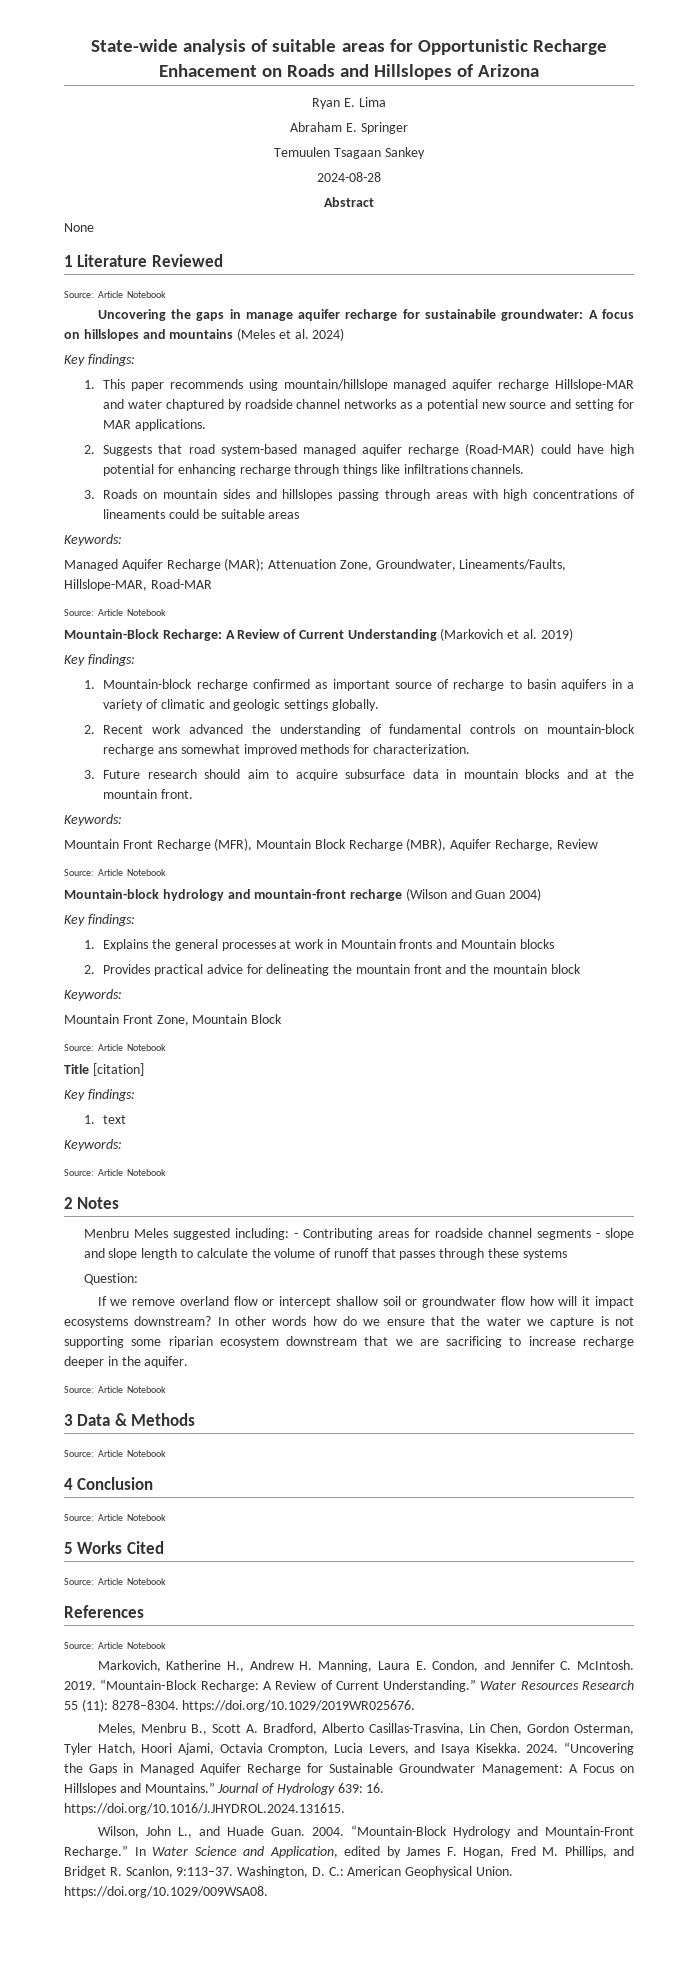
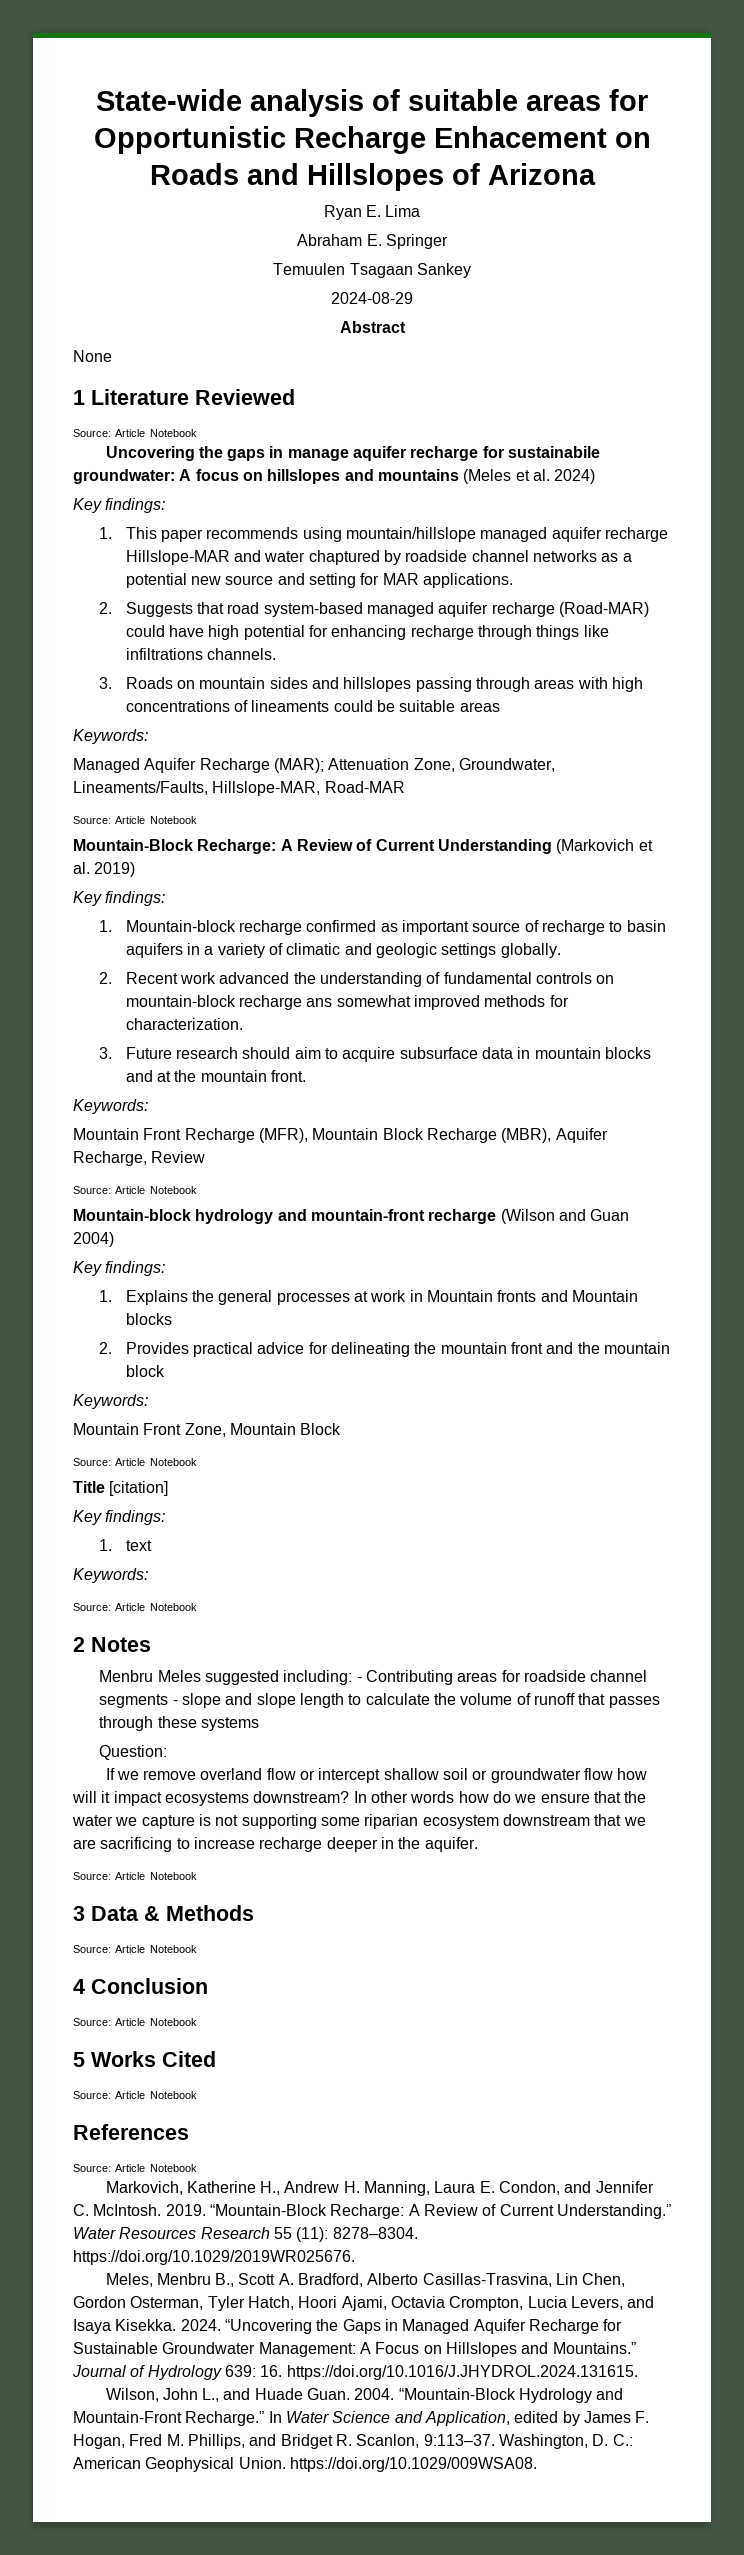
[317,172,381,182] 2024-08-28 -> [331,292,413,304] 2024-08-29

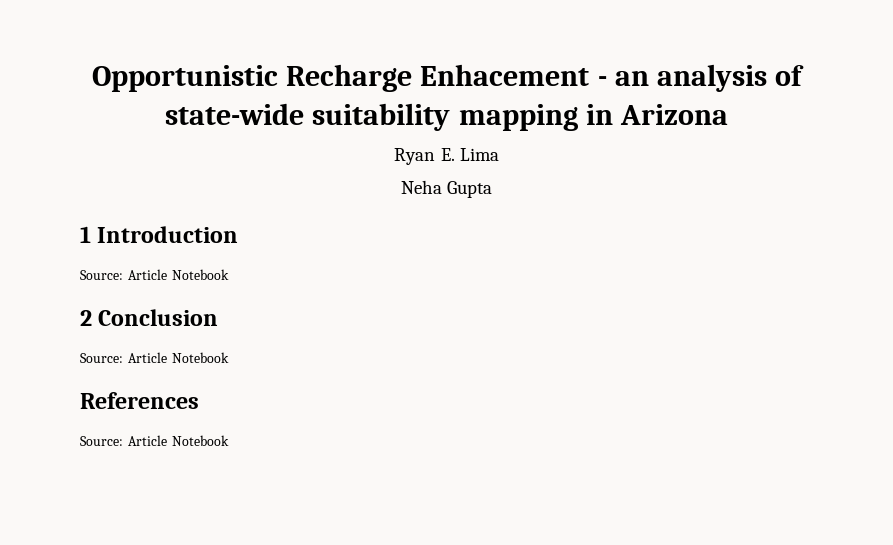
[96,89,648,117] [93,126,651,154] [149,163,596,191] [323,205,421,220] [297,234,448,249] [273,263,471,278] [331,292,413,304] [339,321,406,333] [73,350,112,362] [73,389,295,405] [73,429,197,437] [105,446,601,461] [73,469,596,484] [73,498,166,513] [99,527,669,542] [125,550,632,565] [125,573,514,588] [99,602,650,617] [125,625,609,640] [125,648,277,660] [99,677,643,692] [125,700,500,712] [73,729,148,744] [73,758,555,773] [73,781,405,796] [73,816,197,824] [73,839,653,854] [73,862,136,877] [73,891,166,906] [99,920,666,935] [125,943,561,958] [99,972,615,987] [125,995,569,1010] [125,1018,243,1030] [99,1047,651,1062] [125,1070,307,1082] [73,1099,148,1114] [73,1128,608,1143] [73,1151,206,1166] [73,1186,197,1194] [73,1209,630,1224] [73,1232,114,1247] [73,1261,166,1276] [99,1290,638,1305] [125,1313,172,1325] [99,1342,670,1357] [125,1365,165,1377] [73,1394,148,1409] [73,1423,342,1437] [73,1458,197,1466] [73,1481,169,1496] [73,1510,166,1525] [99,1539,152,1551] [73,1568,148,1583] [73,1603,197,1611] [73,1637,151,1652] [99,1670,648,1685] [99,1693,660,1708] [99,1716,260,1731] [99,1745,168,1760] [105,1768,648,1783] [72,1791,647,1806] [72,1814,646,1829] [73,1837,478,1852] [73,1872,197,1880] [73,1905,254,1921] [73,1945,197,1953] [73,1978,208,1994] [73,2018,197,2026] [73,2051,216,2067] [73,2091,197,2099] [73,2124,189,2140] [73,2164,197,2172] [105,2181,654,2196] [73,2204,671,2219] [73,2227,418,2242] [73,2250,355,2265] [105,2273,626,2287] [73,2296,655,2311] [73,2319,623,2334] [73,2342,636,2357] [72,2365,638,2380] [105,2388,624,2403] [73,2411,650,2426] [73,2434,633,2449] [73,2457,537,2472] State-wide analysis of suitable areas for Opportunistic Recharge Enhacement on Roads and Hillslopes of Arizona // Ryan E. Lima // Abraham E. Springer // Temuulen Tsagaan Sankey // 2024-08-29 // Abstract // None // 1 Literature Reviewed // Source: Article Notebook // Uncovering the gaps in manage aquifer recharge for sustainabile groundwater: A focus on hillslopes and mountains (Meles et al. 2024) // Key findings: // 1. This paper recommends using mountain/hillslope managed aquifer recharge Hillslope-MAR and water chaptured by roadside channel networks as a potential new source and setting for MAR applications. // 2. Suggests that road system-based managed aquifer recharge (Road-MAR) could have high potential for enhancing recharge through things like infiltrations channels. // 3. Roads on mountain sides and hillslopes passing through areas with high concentrations of lineaments could be suitable areas // Keywords: // Managed Aquifer Recharge (MAR); Attenuation Zone, Groundwater, Lineaments/Faults, Hillslope-MAR, Road-MAR // Source: Article Notebook // Mountain-Block Recharge: A Review of Current Understanding (Markovich et al. 2019) // Key findings: // 1. Mountain-block recharge confirmed as important source of recharge to basin aquifers in a variety of climatic and geologic settings globally. // 2. Recent work advanced the understanding of fundamental controls on mountain-block recharge ans somewhat improved methods for characterization. // 3. Future research should aim to acquire subsurface data in mountain blocks and at the mountain front. // Keywords: // Mountain Front Recharge (MFR), Mountain Block Recharge (MBR), Aquifer Recharge, Review // Source: Article Notebook // Mountain-block hydrology and mountain-front recharge (Wilson and Guan 2004) // Key findings: // 1. Explains the general processes at work in Mountain fronts and Mountain blocks // 2. Provides practical advice for delineating the mountain front and the mountain block // Keywords: // Mountain Front Zone, Mountain Block // Source: Article Notebook // Title [citation] // Key findings: // 1. text // Keywords: // Source: Article Notebook // 2 Notes // Menbru Meles suggested including: - Contributing areas for roadside channel segments - slope and slope length to calculate the volume of runoff that passes through these systems // Question: // If we remove overland flow or intercept shallow soil or groundwater flow how will it impact ecosystems downstream? In other words how do we ensure that the water we capture is not supporting some riparian ecosystem downstream that we are sacrificing to increase recharge deeper in the aquifer. // Source: Article Notebook // 3 Data & Methods // Source: Article Notebook // 4 Conclusion // Source: Article Notebook // 5 Works Cited // Source: Article Notebook // References // Source: Article Notebook // Markovich, Katherine H., Andrew H. Manning, Laura E. Condon, and Jennifer C. McIntosh. 2019. “Mountain‐Block Recharge: A Review of Current Understanding.” Water Resources Research 55 (11): 8278–8304. https://doi.org/10.1029/2019WR025676. // Meles, Menbru B., Scott A. Bradford, Alberto Casillas-Trasvina, Lin Chen, Gordon Osterman, Tyler Hatch, Hoori Ajami, Octavia Crompton, Lucia Levers, and Isaya Kisekka. 2024. “Uncovering the Gaps in Managed Aquifer Recharge for Sustainable Groundwater Management: A Focus on Hillslopes and Mountains.” Journal of Hydrology 639: 16. https://doi.org/10.1016/J.JHYDROL.2024.131615. // Wilson, John L., and Huade Guan. 2004. “Mountain-Block Hydrology and Mountain-Front Recharge.” In Water Science and Application, edited by James F. Hogan, Fred M. Phillips, and Bridget R. Scanlon, 9:113–37. Washington, D. C.: American Geophysical Union. https://doi.org/10.1029/009WSA08. -> [92,64,804,92] [165,103,728,131] [394,148,499,165] [400,180,493,198] [80,226,239,243] [80,269,230,280] [80,309,219,326] [80,352,230,363] [80,392,199,409] [80,435,230,446] Opportunistic Recharge Enhacement - an analysis of state-wide suitability mapping in Arizona // Ryan E. Lima // Neha Gupta // 1 Introduction // Source: Article Notebook // 2 Conclusion // Source: Article Notebook // References // Source: Article Notebook

